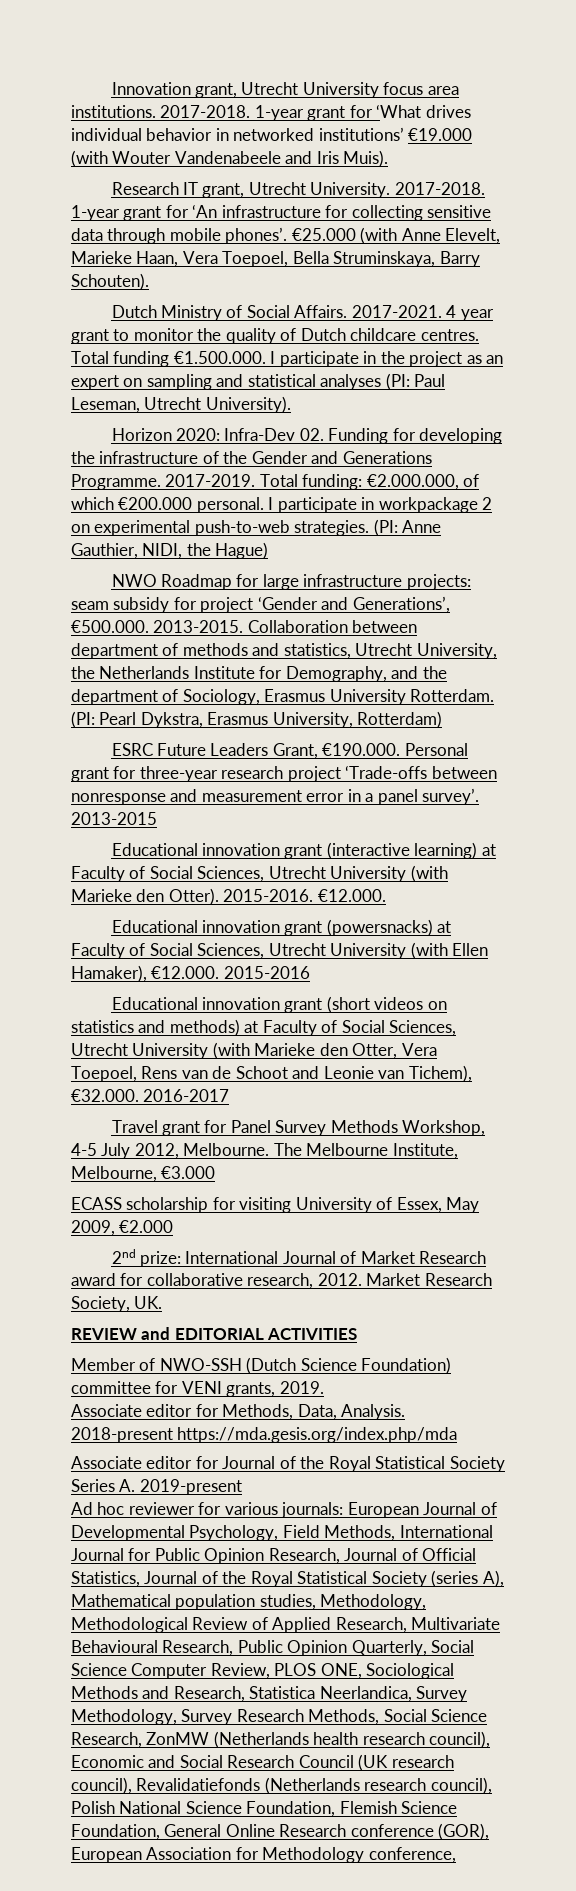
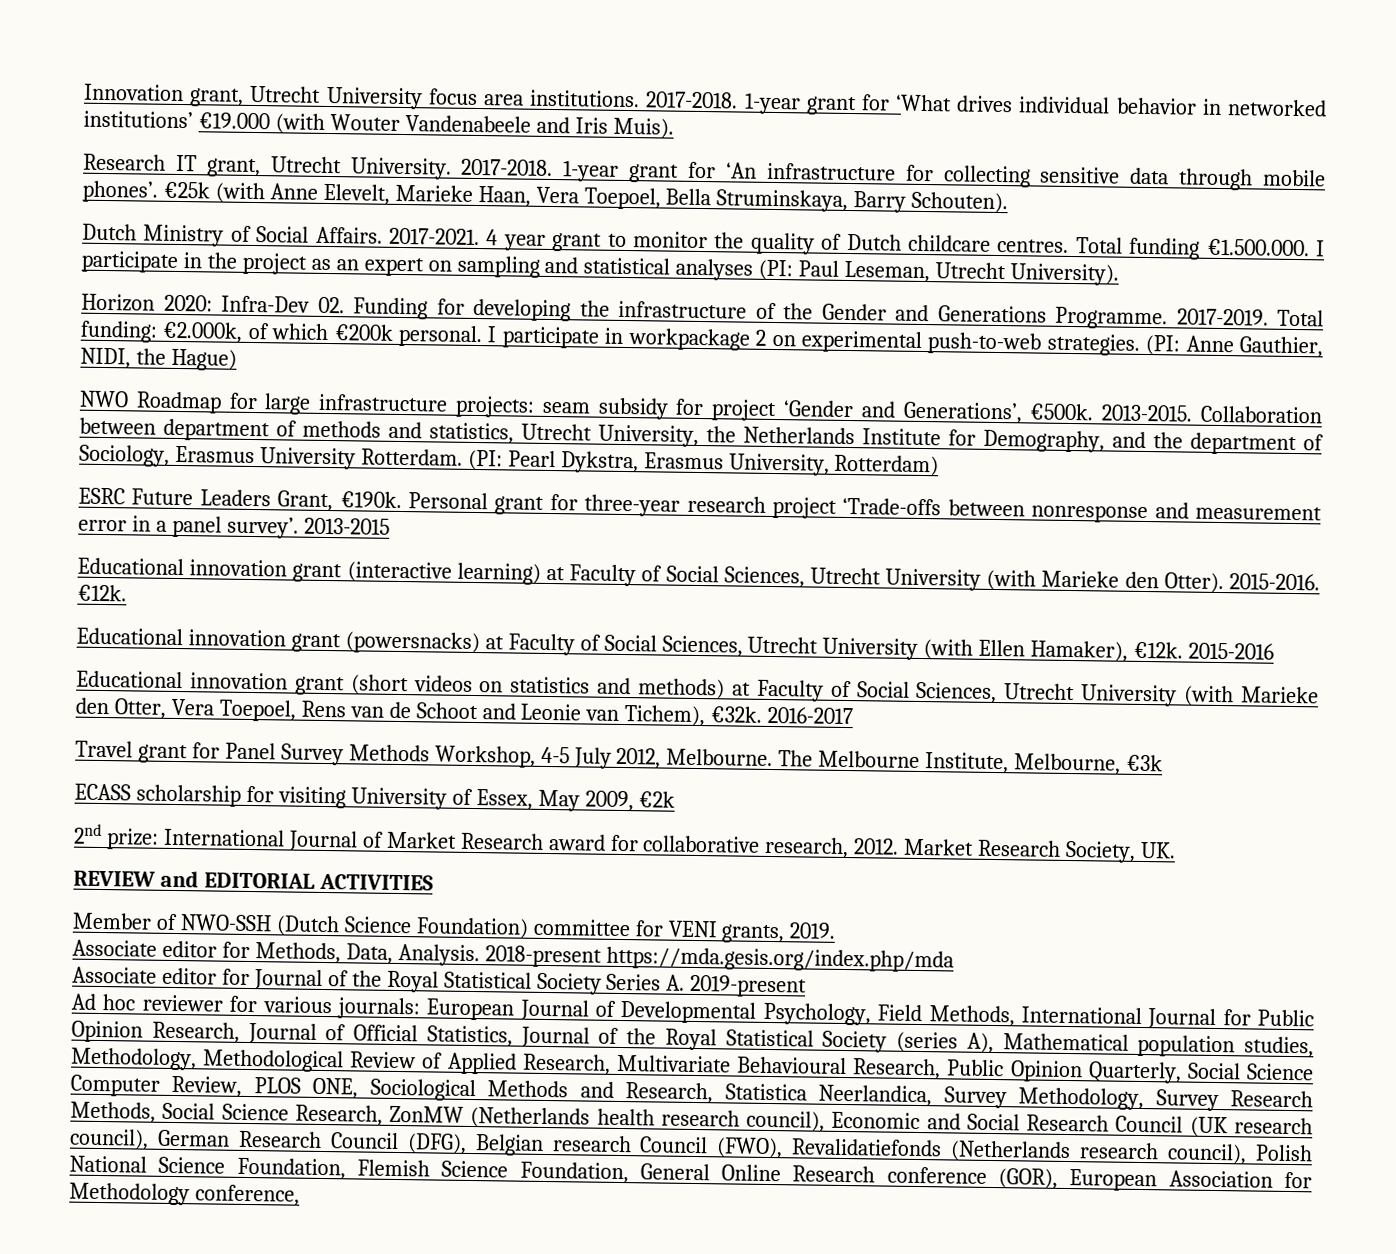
[291,228,356,241] €25.000 -> [162,181,210,199] €25k
[366,474,459,490] €2.000.000, -> [162,321,244,343] €2.000k,
[118,497,193,510] €200.000 -> [333,324,394,341] €200k
[71,620,149,633] €500.000. -> [1029,403,1095,421] €500k.
[322,743,401,756] €190.000. -> [339,491,402,509] €190k.
[317,889,386,902] €12.000. -> [77,584,127,602] €12k.
[151,966,220,979] €12.000. -> [1133,641,1184,659] €12k.
[71,1089,139,1102] €32.000. -> [710,706,763,723] €32k.
[161,1166,216,1179] €3.000 -> [1126,754,1164,772] €3k
[119,1220,174,1233] €2.000 -> [638,791,676,808] €2k
(132, 1785) none -> [156,1129,784,1159] German Research Council (DFG), Belgian research Council (FWO),

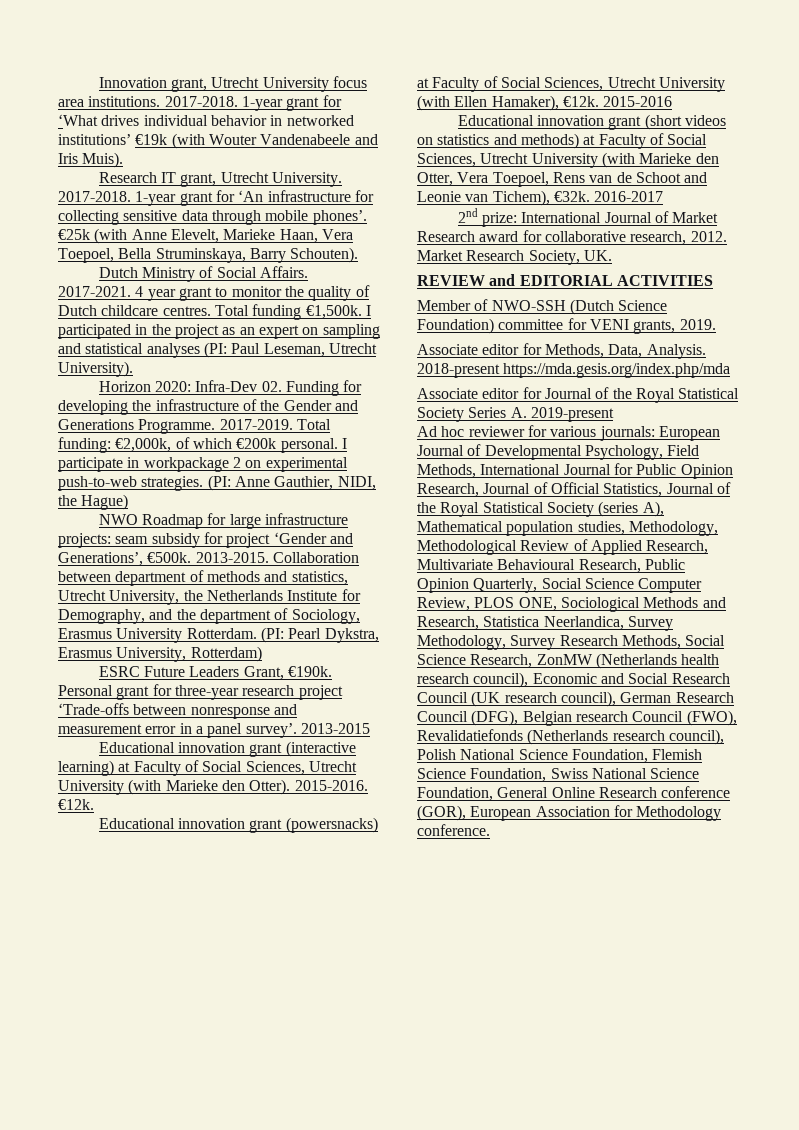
[197,112,270,130] €19.000 -> [135,134,168,145] €19k
[1206,238,1325,257] [81,250,178,273] €1.500.000. I participate -> [305,305,371,319] [58,324,131,339] €1,500k. I participated
[162,321,244,343] €2.000k, -> [115,438,172,452] €2,000k,
[75,740,1164,775] [74,783,676,812] // Travel grant for Panel Survey Methods Workshop, 4-5 July 2012, Melbourne. The Melbourne Institute, Melbourne, €3k // ECASS scholarship for visiting University of Essex, May 2009, €2k -> (664, 196) none
(629, 1172) none -> [550,768,700,779] [417,787,493,801] Swiss National Science Foundation,
[194,1184,300,1206] conference, -> [417,824,490,836] conference.

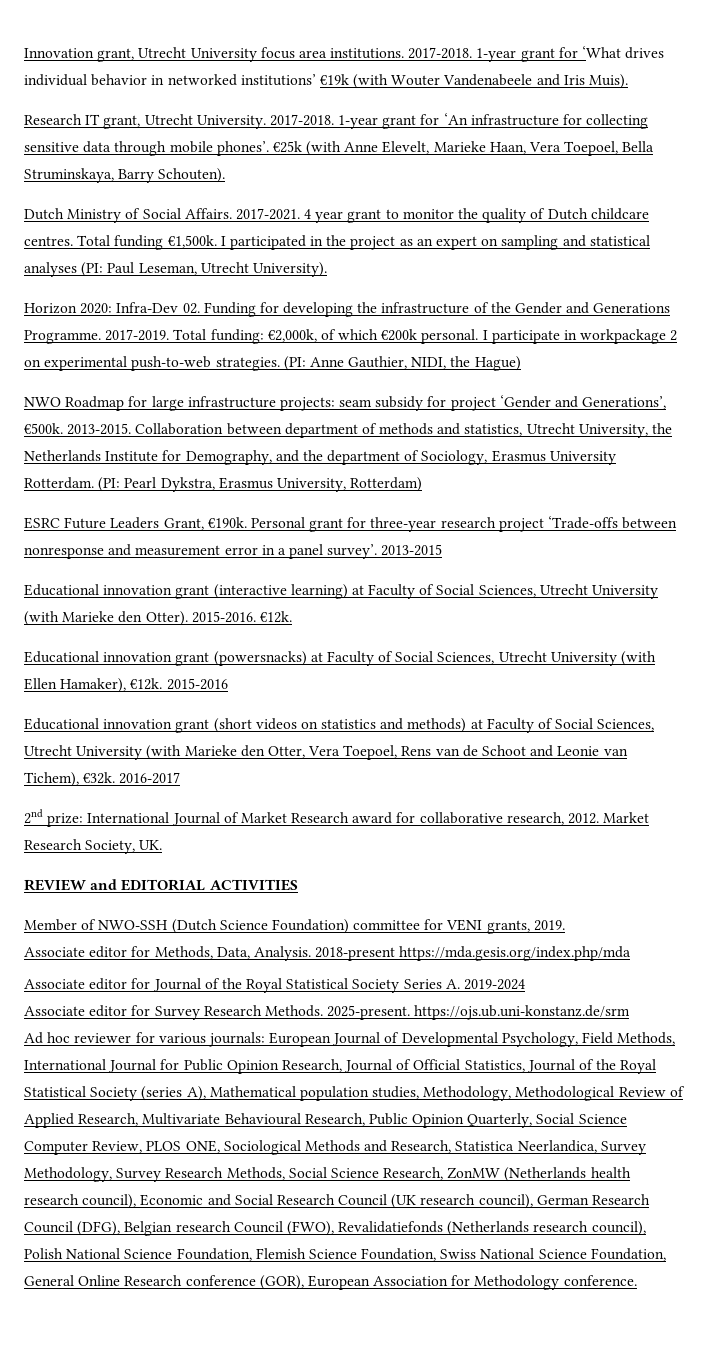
[530,407,614,422] 2019-present -> [464,979,526,990] [24,1005,631,1020] 2019-2024 // Associate editor for Survey Research Methods. 2025-present. https://ojs.ub.uni-konstanz.de/srm

